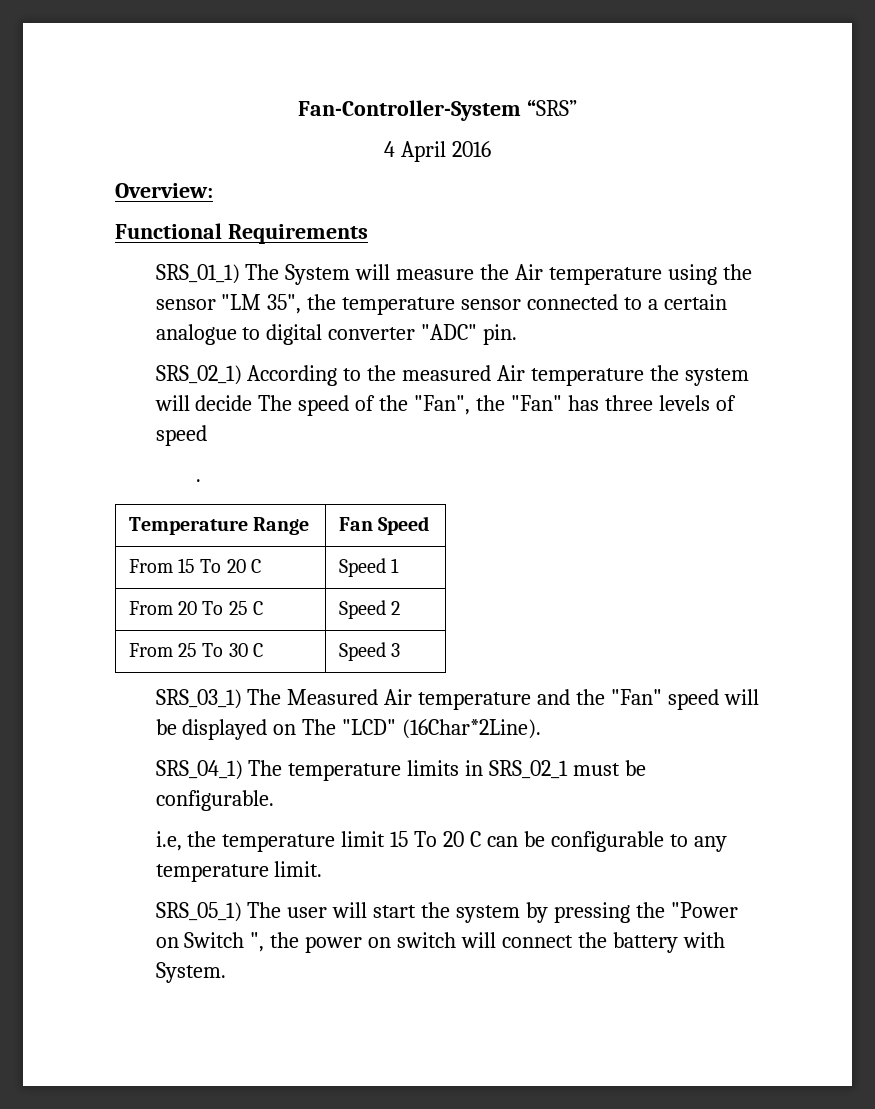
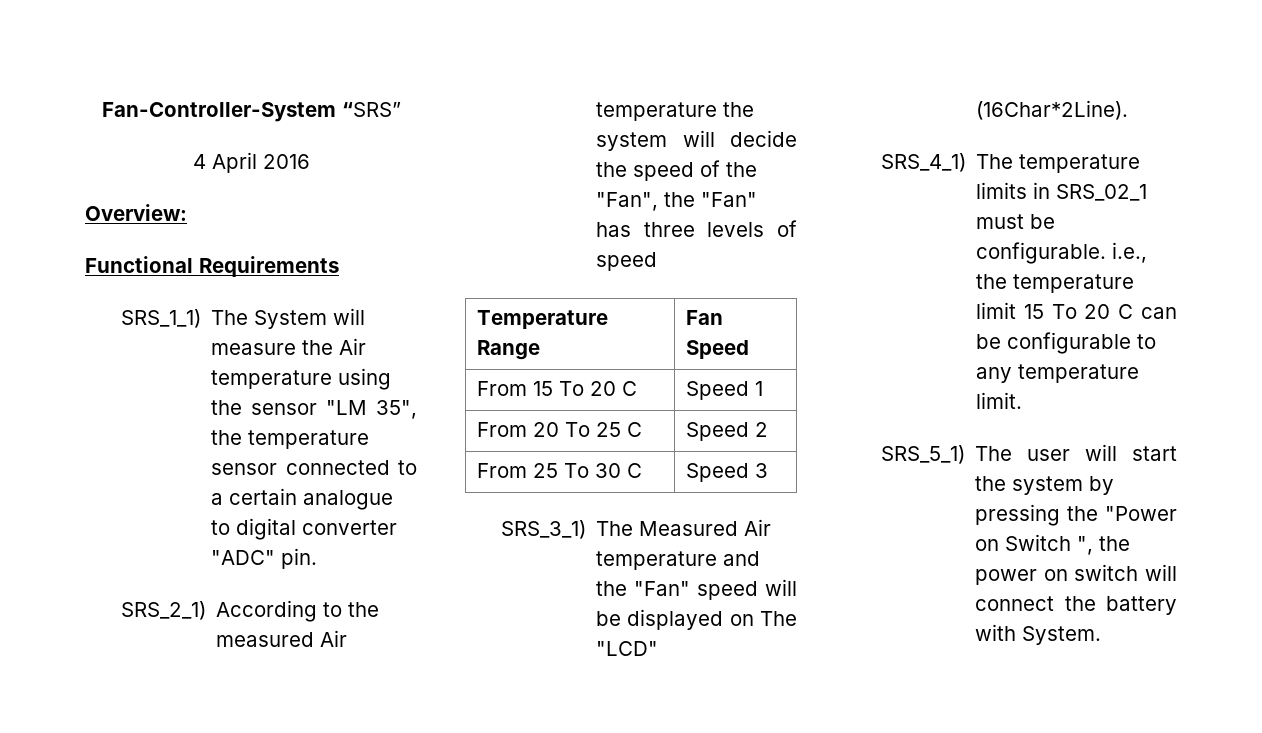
[155,264,240,284] SRS_01_1) -> [120,309,201,328] SRS_1_1)
[155,365,242,385] SRS_02_1) -> [120,601,206,620] SRS_2_1)
[258,395,293,411] The -> [596,162,628,177] the
[196,479,202,482] // . -> (658, 261) none
[155,689,242,709] SRS_03_1) -> [500,520,586,539] SRS_3_1)
[155,760,243,780] SRS_04_1) -> [880,153,966,172] SRS_4_1)
[155,831,182,851] // i.e, -> [1112,242,1148,263] i.e.,
[155,902,242,922] SRS_05_1) -> [880,445,965,464] SRS_5_1)

